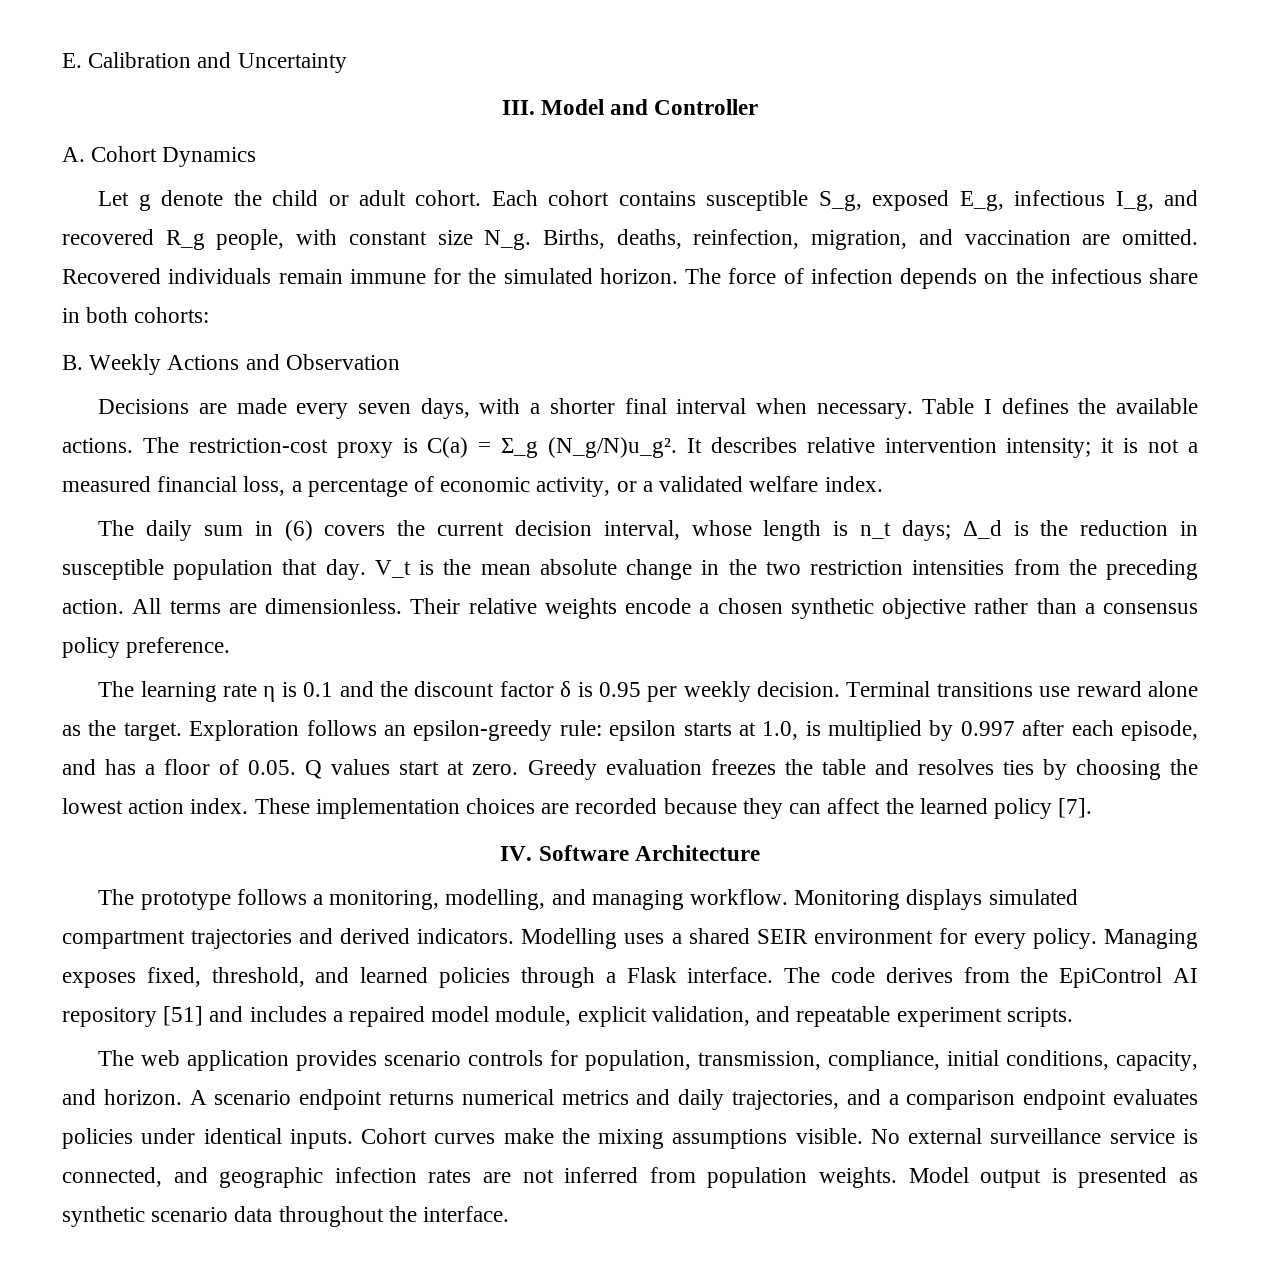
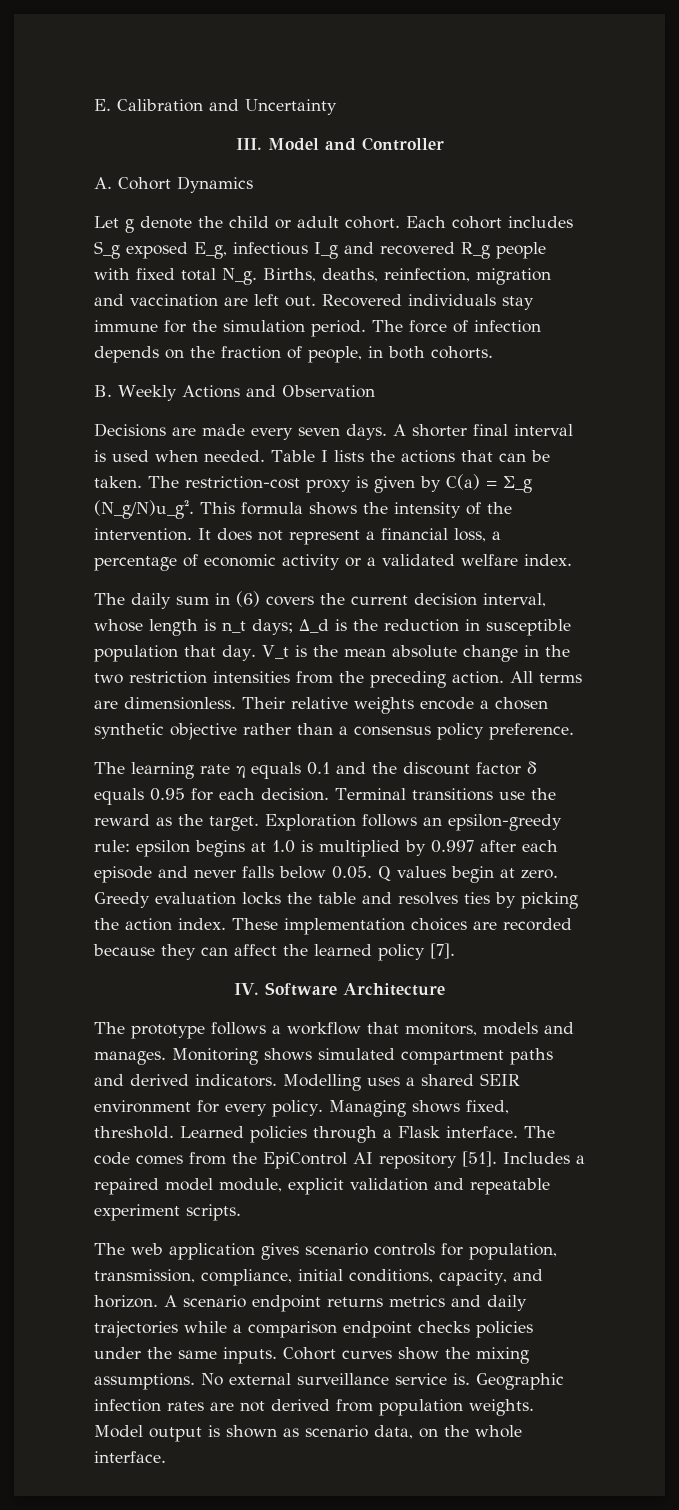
[618,190,862,211] contains susceptible S_g, -> [508,216,573,228] [94,241,120,259] includes S_g
[1115,191,1154,211] I_g, -> [314,242,338,259] I_g
[216,229,473,250] people, with constant size -> [496,242,546,259] [94,268,216,281] people with fixed total
[811,230,908,250] migration, -> [476,268,551,285] migration
[1121,229,1198,245] omitted. -> [254,294,316,307] left out.
[278,269,343,284] remain -> [502,296,534,310] stay
[503,268,678,284] simulated horizon. -> [223,320,366,337] simulation period.
[1050,268,1198,284] infectious share -> [221,346,362,363] fraction of people,
[134,307,210,323] cohorts: -> [431,346,493,359] cohorts.
[420,398,1198,419] [62,438,133,453] days, with a shorter final interval when necessary. Table I defines the available actions. -> [346,424,573,440] [94,450,550,463] [94,476,142,488] days. A shorter final interval is used when needed. Table I lists the actions that can be taken.
(418, 445) none -> [374,476,441,493] given by
[686,437,1198,458] [62,476,151,492] It describes relative intervention intensity; it is not a measured -> [200,502,512,518] [94,528,375,545] This formula shows the intensity of the intervention. It does not represent a
[536,477,611,497] activity, -> [282,554,340,570] activity
[281,682,297,697] is -> [251,762,301,779] equals
[577,681,751,702] is 0.95 per weekly -> [94,788,255,805] equals 0.95 for each
[1076,681,1198,697] reward alone -> [530,788,556,800] [94,814,150,826] the reward
[683,721,799,740] starts at 1.0, -> [195,840,295,857] begins at 1.0
[1121,720,1199,741] [62,759,240,775] episode, and has a floor of -> [94,866,326,883] episode and never falls below
[399,761,440,775] start -> [451,866,494,883] begin
[710,759,776,775] freezes -> [242,892,281,905] locks
[1075,759,1198,780] [62,798,123,814] choosing the lowest -> [521,892,578,909] [94,918,119,930] picking the
[329,889,983,910] monitoring, modelling, and managing workflow. Monitoring displays -> [287,1022,574,1036] [94,1048,312,1065] workflow that monitors, models and manages. Monitoring shows
[191,929,293,949] trajectories -> [510,1048,553,1065] paths
[62,967,429,988] exposes fixed, threshold, and learned -> [411,1100,509,1114] [94,1126,244,1139] shows fixed, threshold. Learned
[885,967,953,983] derives -> [136,1155,183,1165] comes
[163,1006,327,1026] [51] and includes -> [462,1151,570,1167] [51]. Includes
[651,1006,750,1026] validation, -> [350,1178,428,1191] validation
[296,1050,378,1071] provides -> [261,1243,299,1260] gives
[461,1089,554,1105] numerical -> (383, 1302) none
[731,1089,881,1110] trajectories, and -> [94,1321,227,1338] trajectories while
[1112,1089,1198,1105] evaluates -> [418,1321,470,1333] checks
[203,1128,282,1144] identical -> [147,1347,217,1359] the same
[503,1128,554,1144] make -> [398,1347,439,1360] show
[672,1128,863,1149] assumptions visible. -> [94,1373,195,1390] assumptions.
[1182,1129,1198,1144] [62,1167,324,1188] is connected, and geographic -> [453,1373,564,1390] is. Geographic
[564,1167,639,1183] inferred -> [271,1399,330,1411] derived
[1078,1167,1198,1188] [62,1206,417,1227] presented as synthetic scenario data throughout the -> [226,1425,522,1439] shown as scenario data, on the whole

